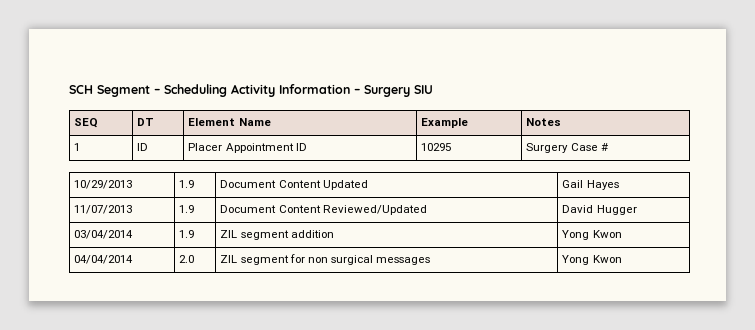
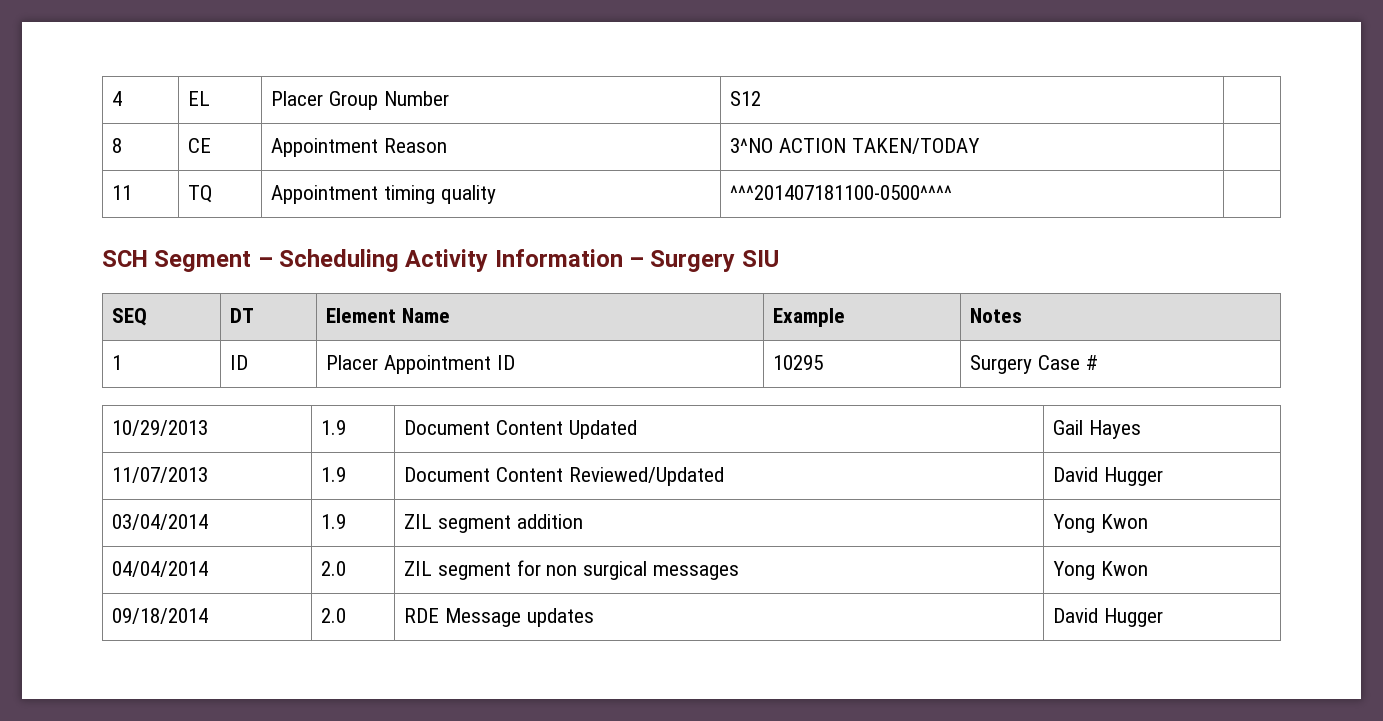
(69, 89) none -> [112,91,123,106] [188,91,211,106] [271,91,449,110] [730,91,762,106] [112,138,123,153] [188,138,212,153] [271,138,447,157] [730,138,980,154] [112,185,133,200] [188,185,213,203] [271,185,496,204] [730,185,953,200] 4 | EL | Placer Group Number | S12 | // 8 | CE | Appointment Reason | 3^NO ACTION TAKEN/TODAY | // 11 | TQ | Appointment timing quality | ^^^201407181100-0500^^^^ | //
(622, 259) none -> [112,608,209,624] [321,608,347,623] [404,608,594,627] [1053,608,1163,627] // 09/18/2014 | 2.0 | RDE Message updates | David Hugger

